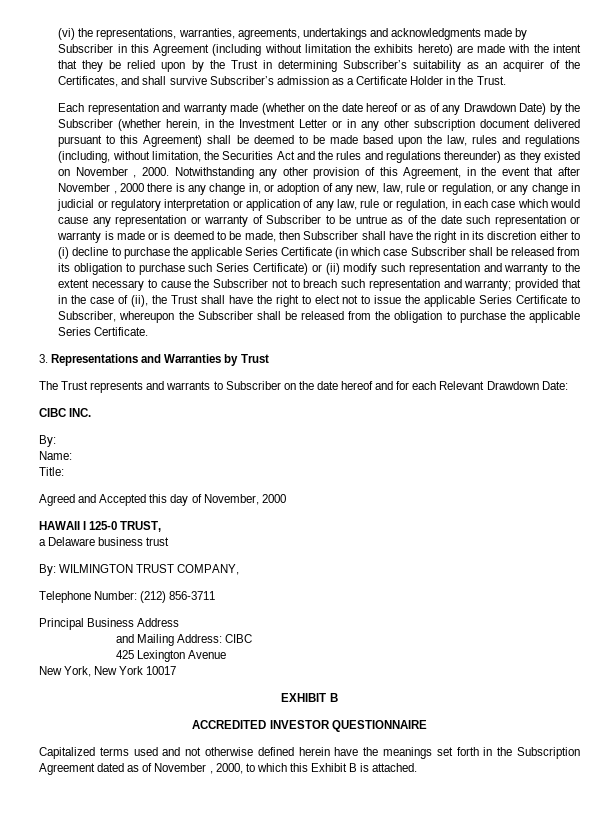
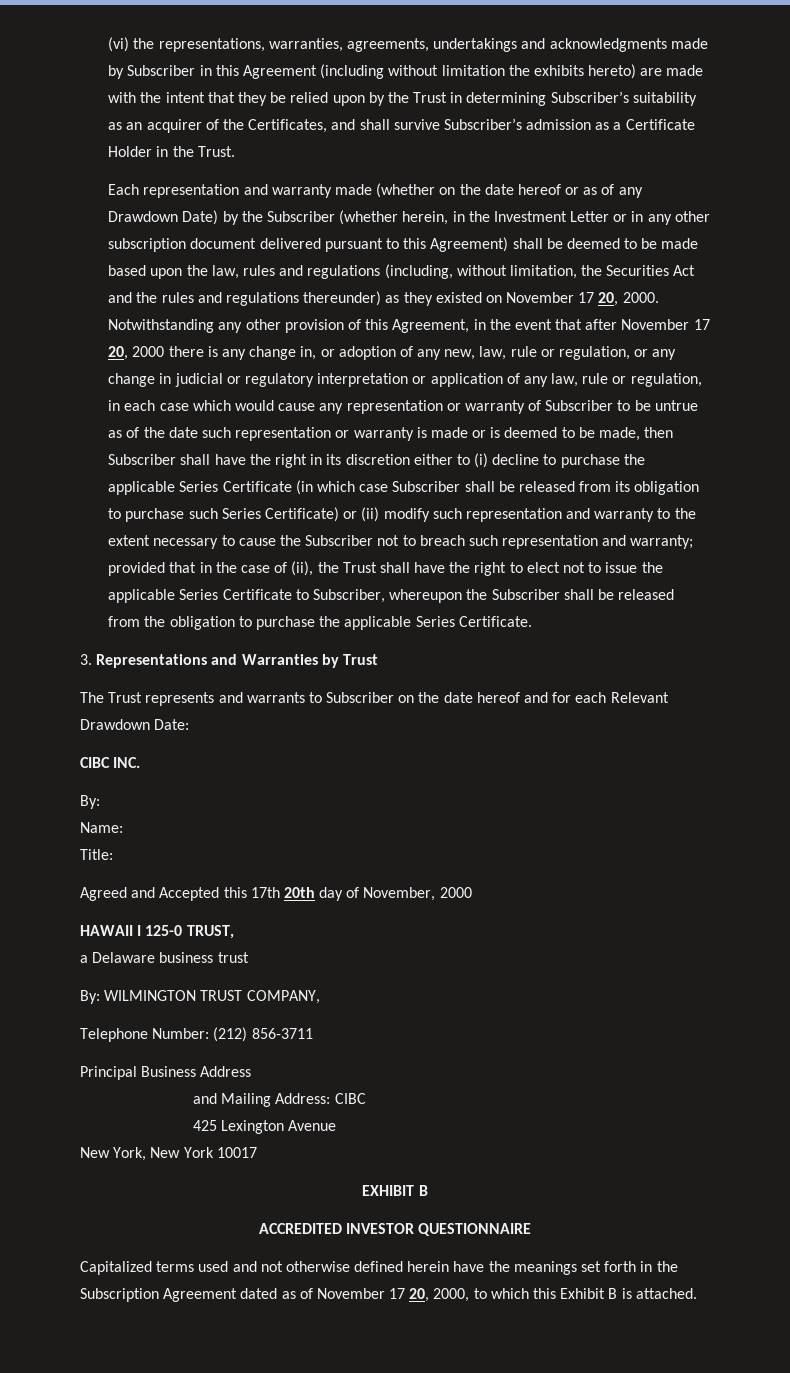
[133,175,137,178] , -> [578,292,619,306] 17 20,
[113,191,117,194] , -> [693,319,710,330] [108,346,129,360] 17 20,
(168, 498) none -> [250,887,315,898] 17th 20th
[209,771,213,774] , -> [389,1288,430,1302] 17 20,

